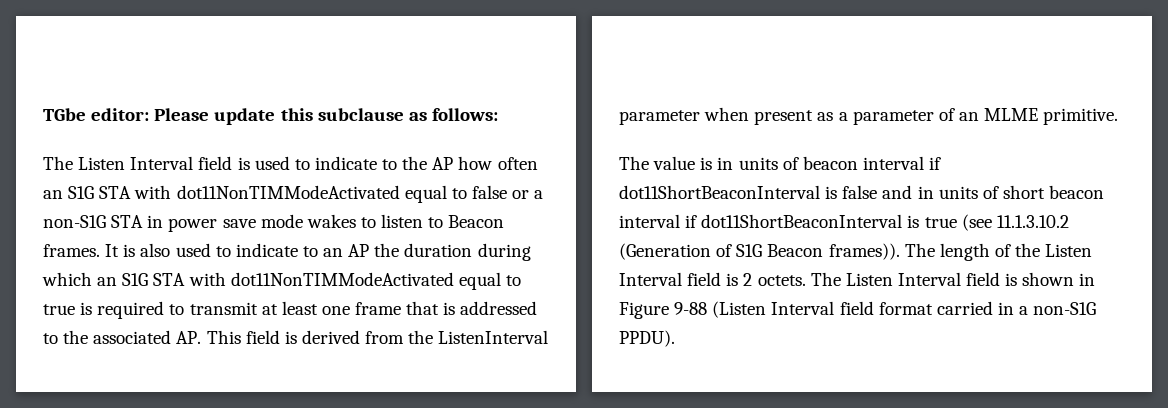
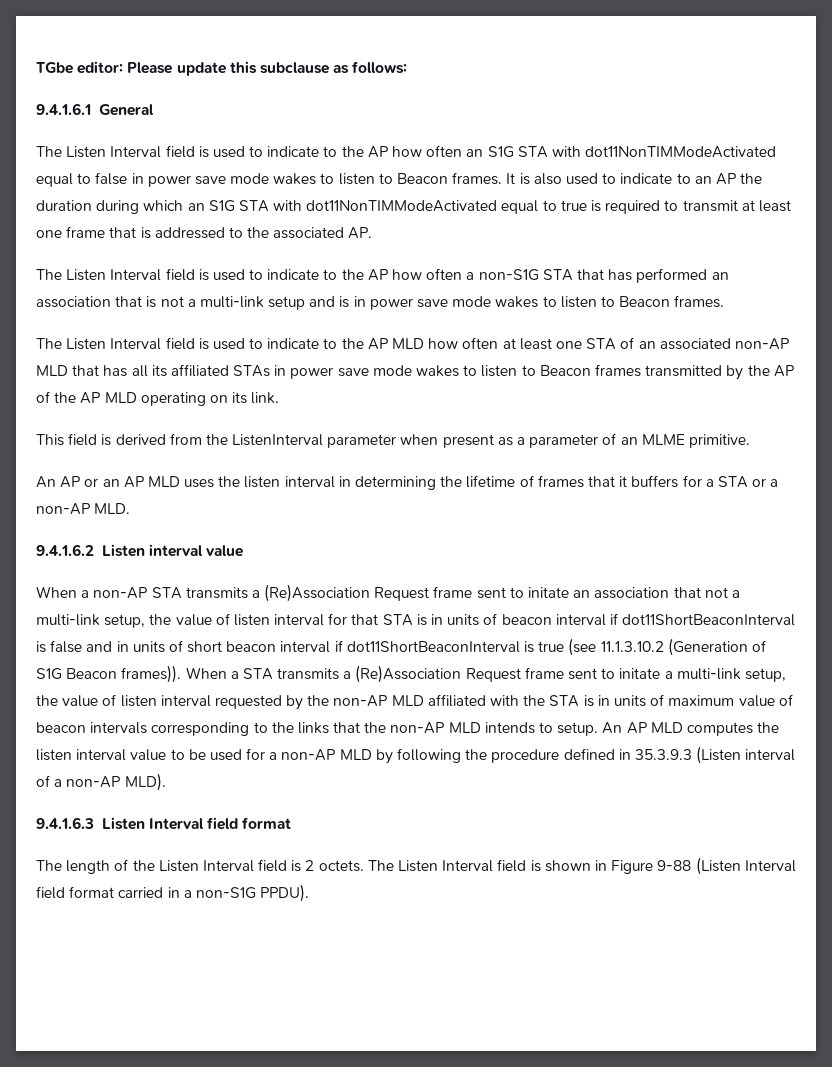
(498, 114) none -> [36,103,154,116] // 9.4.1.6.1 General
[512,190,544,199] [43,215,144,228] or a non-S1G STA -> (128, 178) none
(202, 337) none -> [36,268,729,283] [36,295,725,310] [36,337,789,350] [36,364,794,380] [36,391,280,406] // The Listen Interval field is used to indicate to the AP how often a non-S1G STA that has performed an association that is not a multi-link setup and is in power save mode wakes to listen to Beacon frames. // The Listen Interval field is used to indicate to the AP MLD how often at least one STA of an associated non-AP MLD that has all its affiliated STAs in power save mode wakes to listen to Beacon frames transmitted by the AP of the AP MLD operating on its link. //
[619,156,696,170] The value -> [36,475,779,490] [36,503,131,515] [36,544,244,557] [36,584,740,602] [36,613,413,628] An AP or an AP MLD uses the listen interval in determining the lifetime of frames that it buffers for a STA or a non-AP MLD. // 9.4.1.6.2 Listen interval value // When a non-AP STA transmits a (Re)Association Request frame sent to initate an association that not a multi-link setup, the value of listen interval for that STA
(900, 251) none -> [185,665,786,683] [36,694,793,710] [36,722,780,736] [36,746,796,764] [36,773,166,791] [36,817,292,830] When a STA transmits a (Re)Association Request frame sent to initate a multi-link setup, the value of listen interval requested by the non-AP MLD affiliated with the STA is in units of maximum value of beacon intervals corresponding to the links that the non-AP MLD intends to setup. An AP MLD computes the listen interval value to be used for a non-AP MLD by following the procedure defined in 35.3.9.3 (Listen interval of a non-AP MLD). // 9.4.1.6.3 Listen Interval field format //

